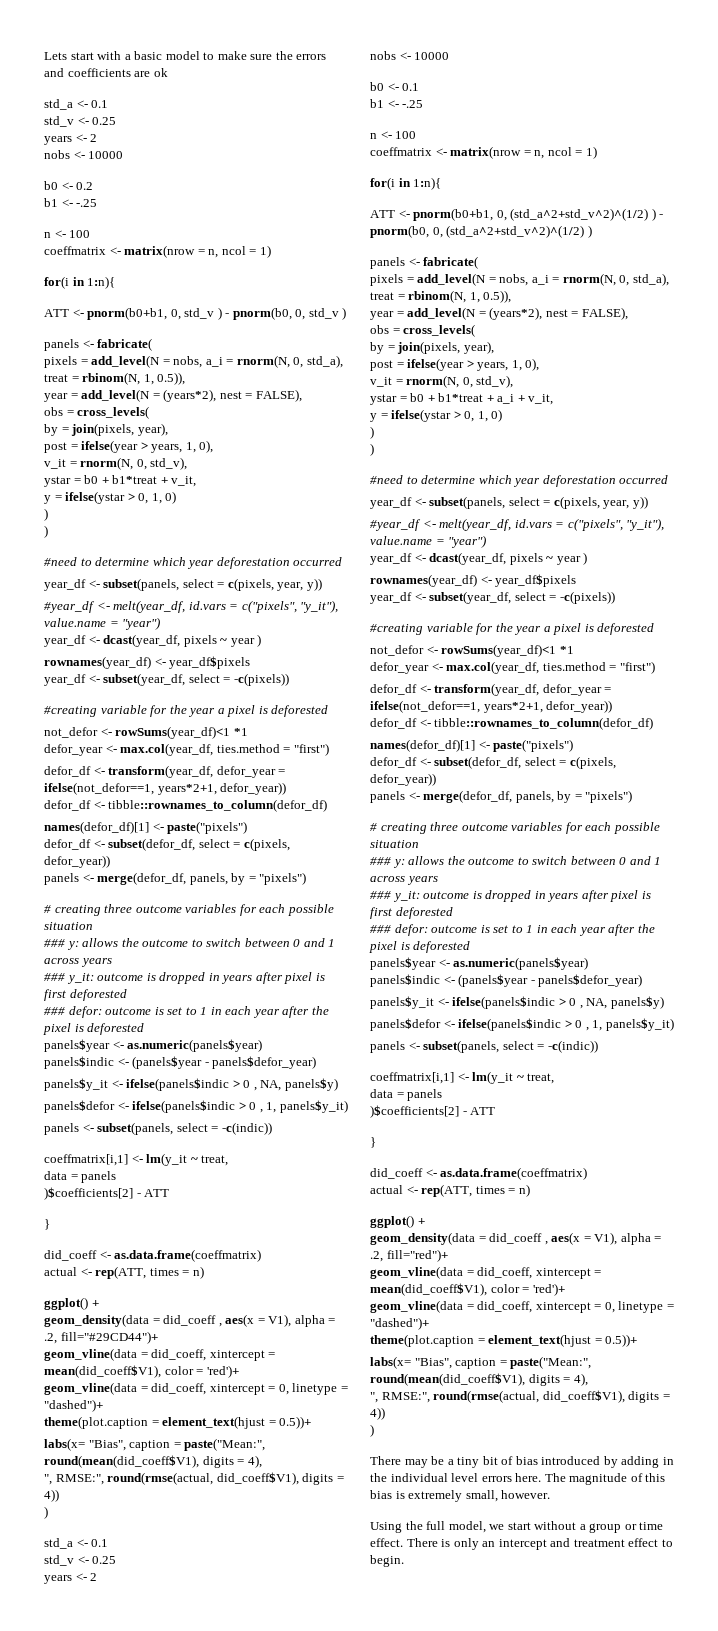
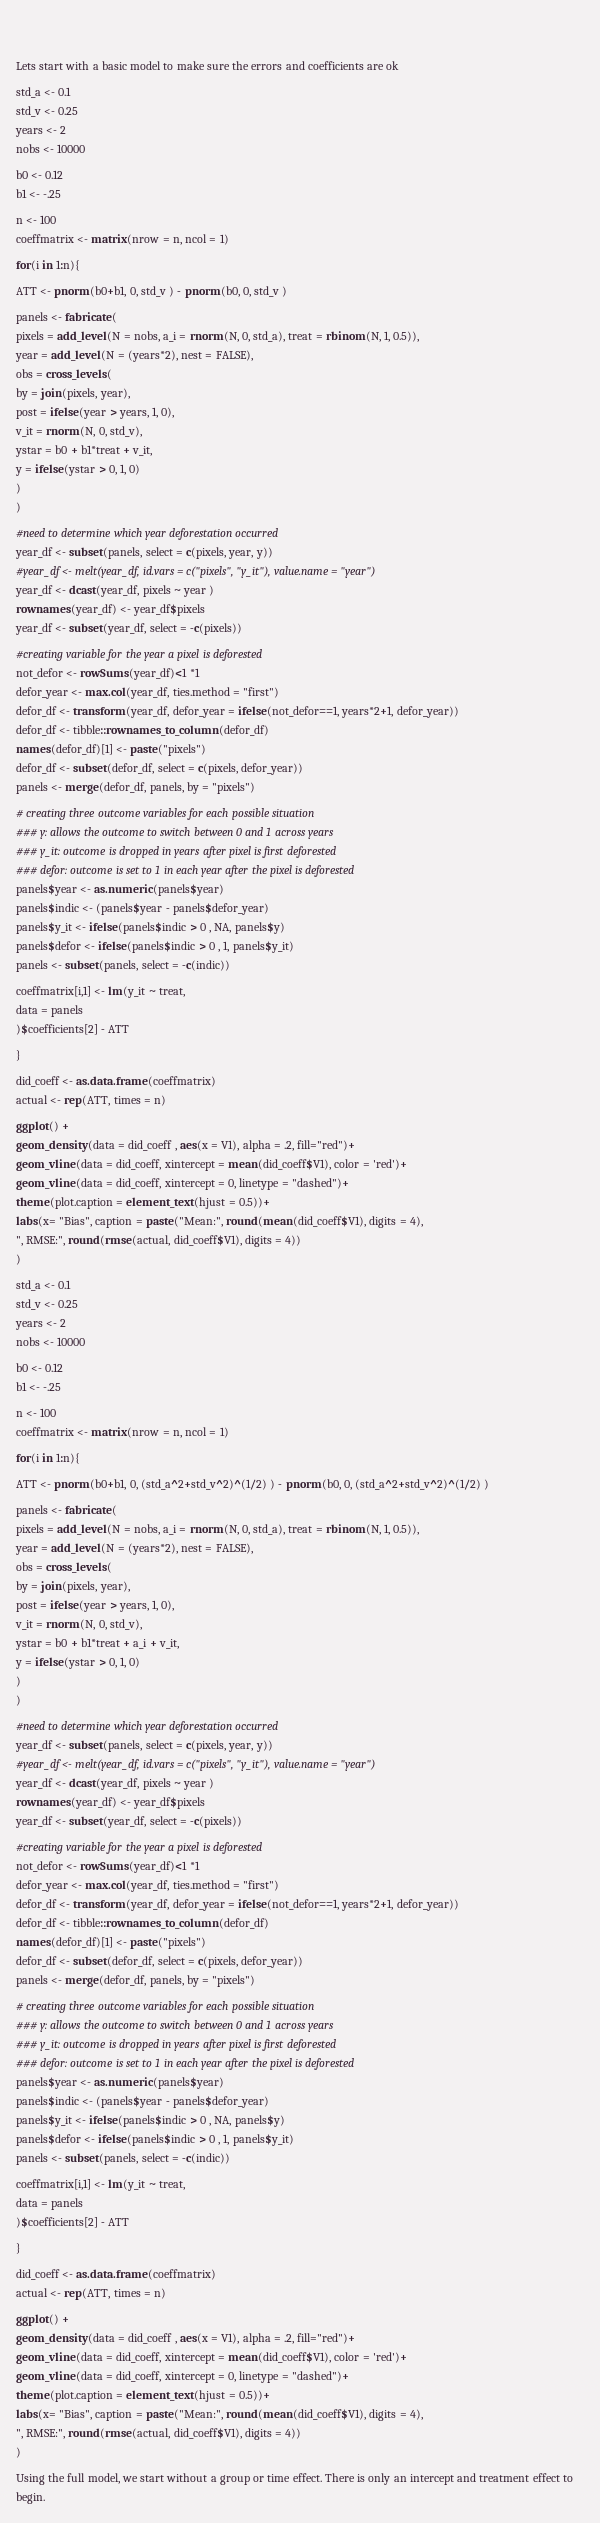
[76,182,94,190] 0.2 -> [45,170,64,179] 0.12
[60,1331,158,1344] fill="#29CD44")+ -> [297,1140,356,1151] fill="red")+
[402,83,420,91] 0.1 -> [45,1363,64,1372] 0.12
[370,1456,674,1468] [370,1473,666,1485] [370,1490,551,1502] // There may be a tiny bit of bias introduced by adding in the individual level errors here. The magnitude of this bias is extremely small, however. -> (21, 2452) none

